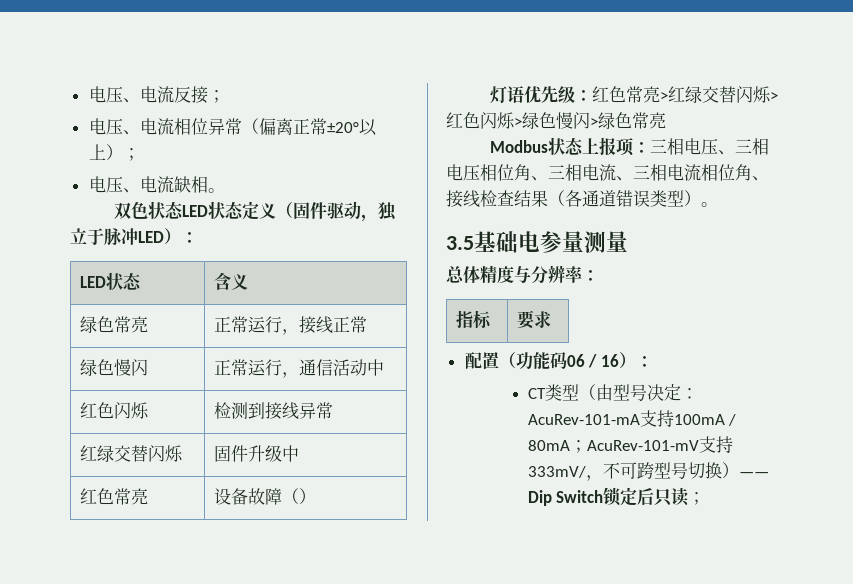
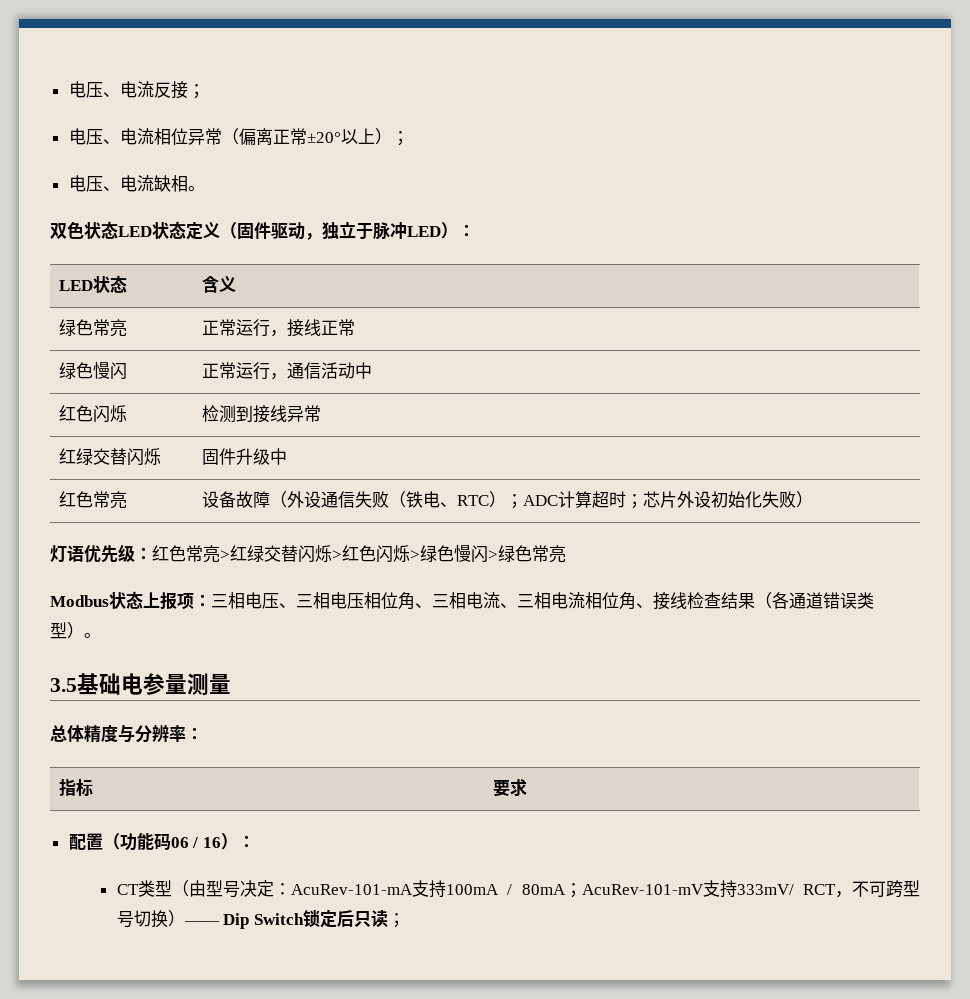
(300, 496) none -> [286,491,796,509] 外设通信失败（铁电、RTC）；ADC计算超时；芯片外设初始化失败
(586, 472) none -> [803,884,836,895] RCT

